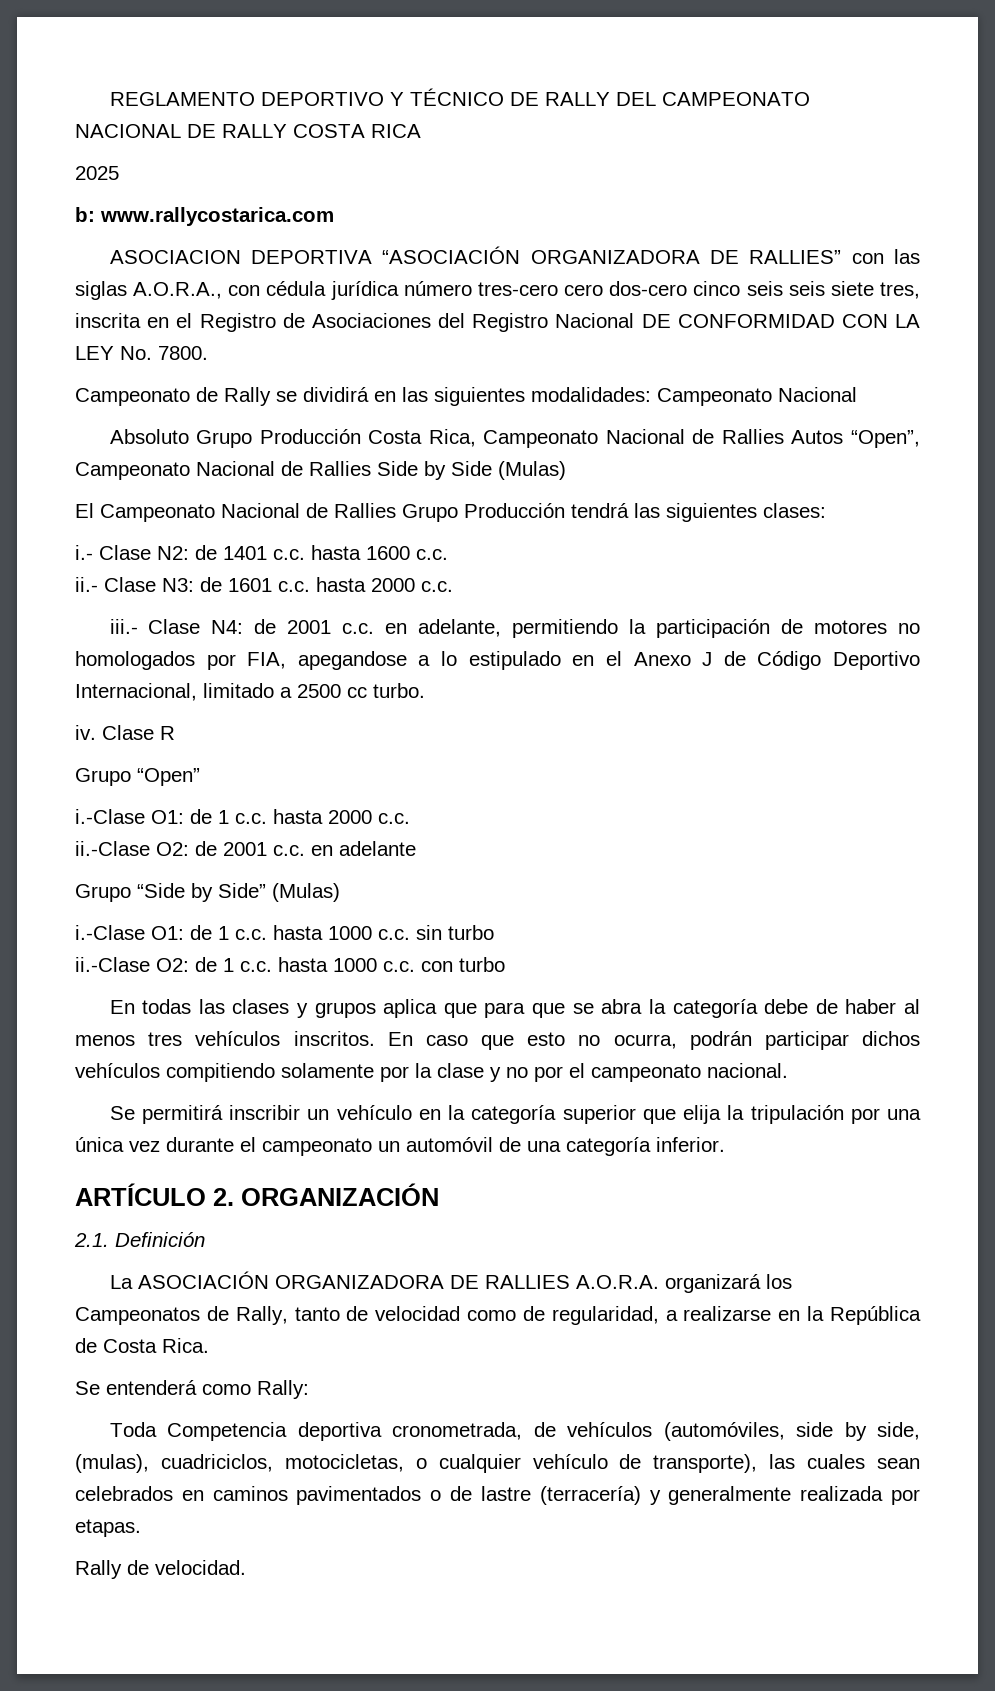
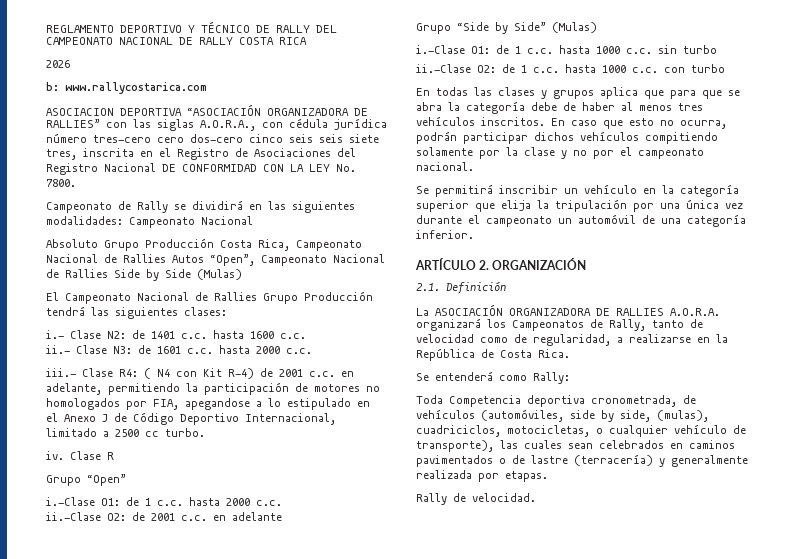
[75,166,119,180] 2025 -> [46,60,70,68] 2026
[211,620,244,634] N4: -> [119,368,254,379] R4: ( N4 con Kit R-4)

